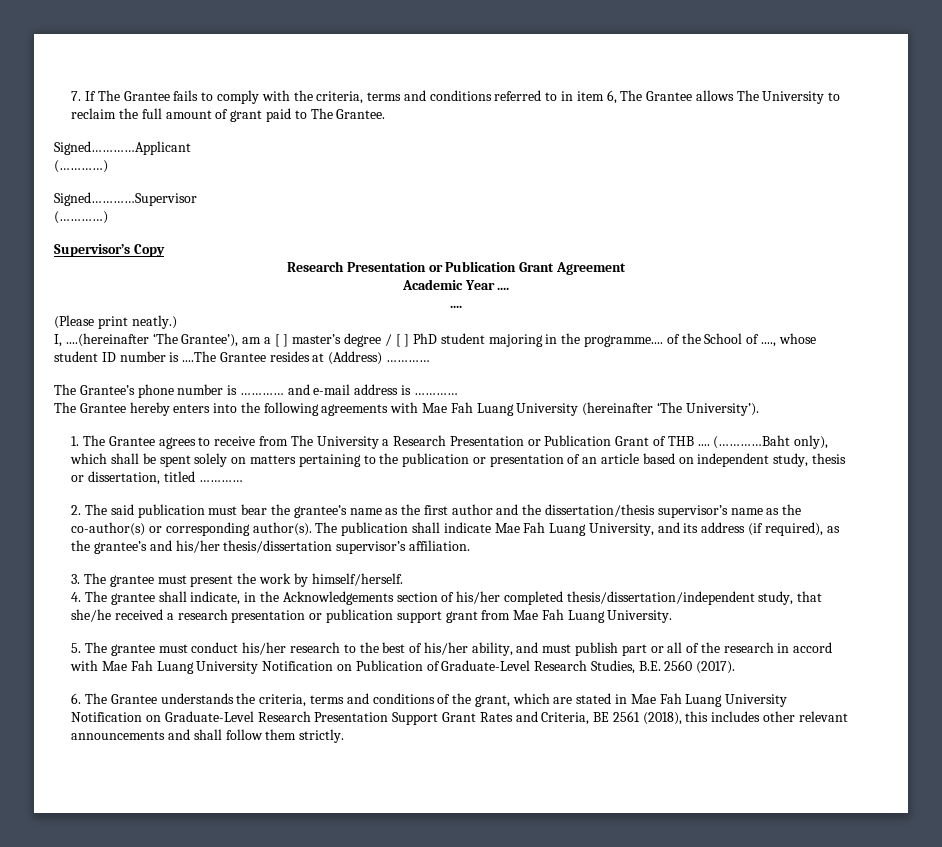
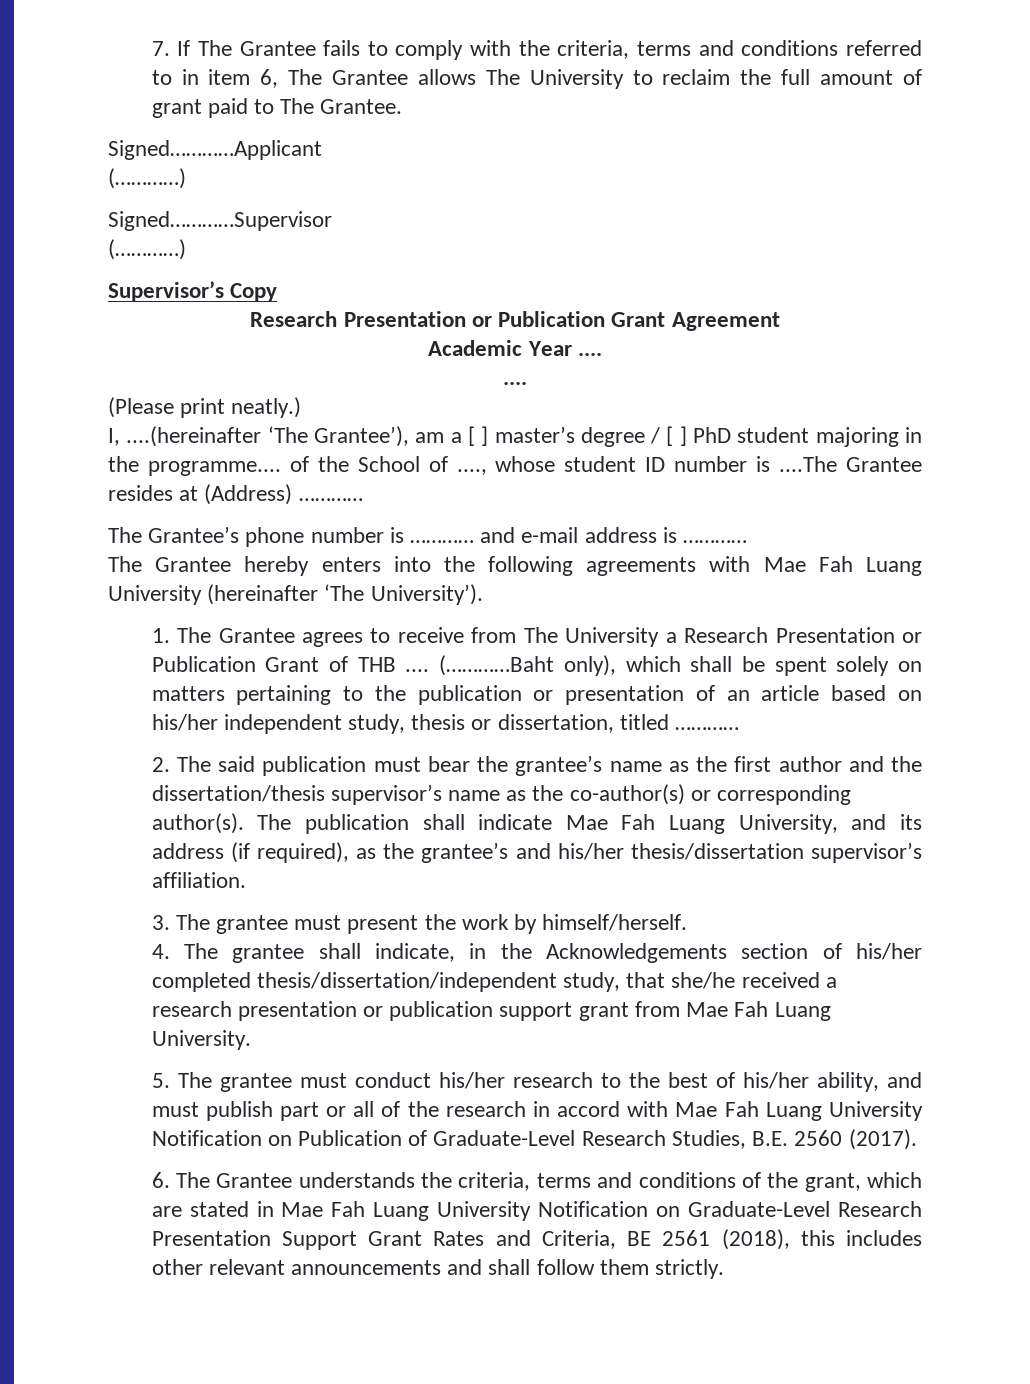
(694, 460) none -> [151,714,218,731] his/her

